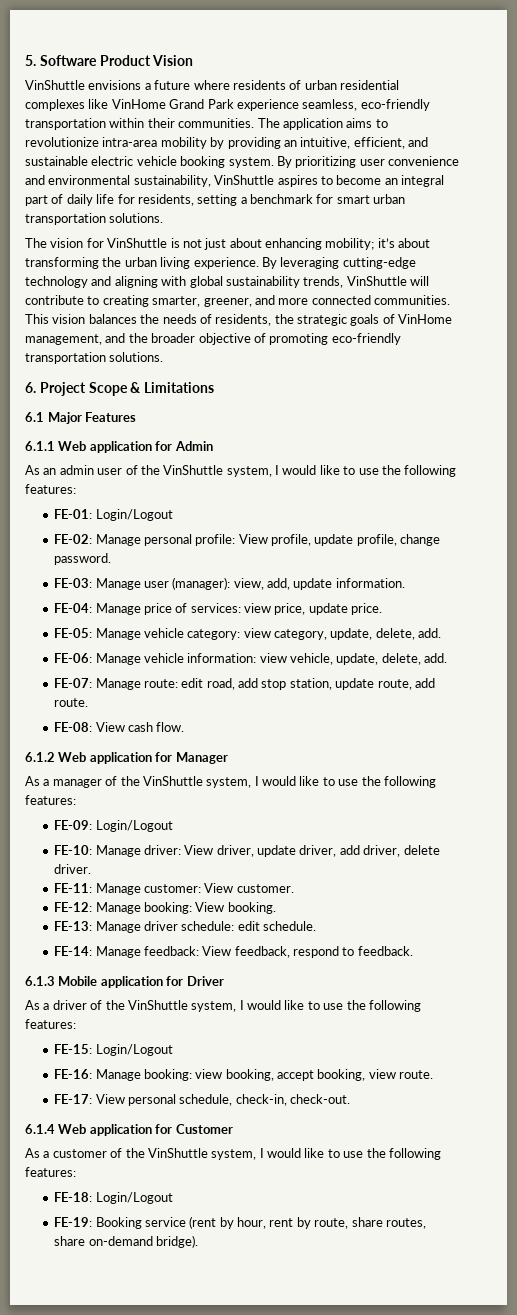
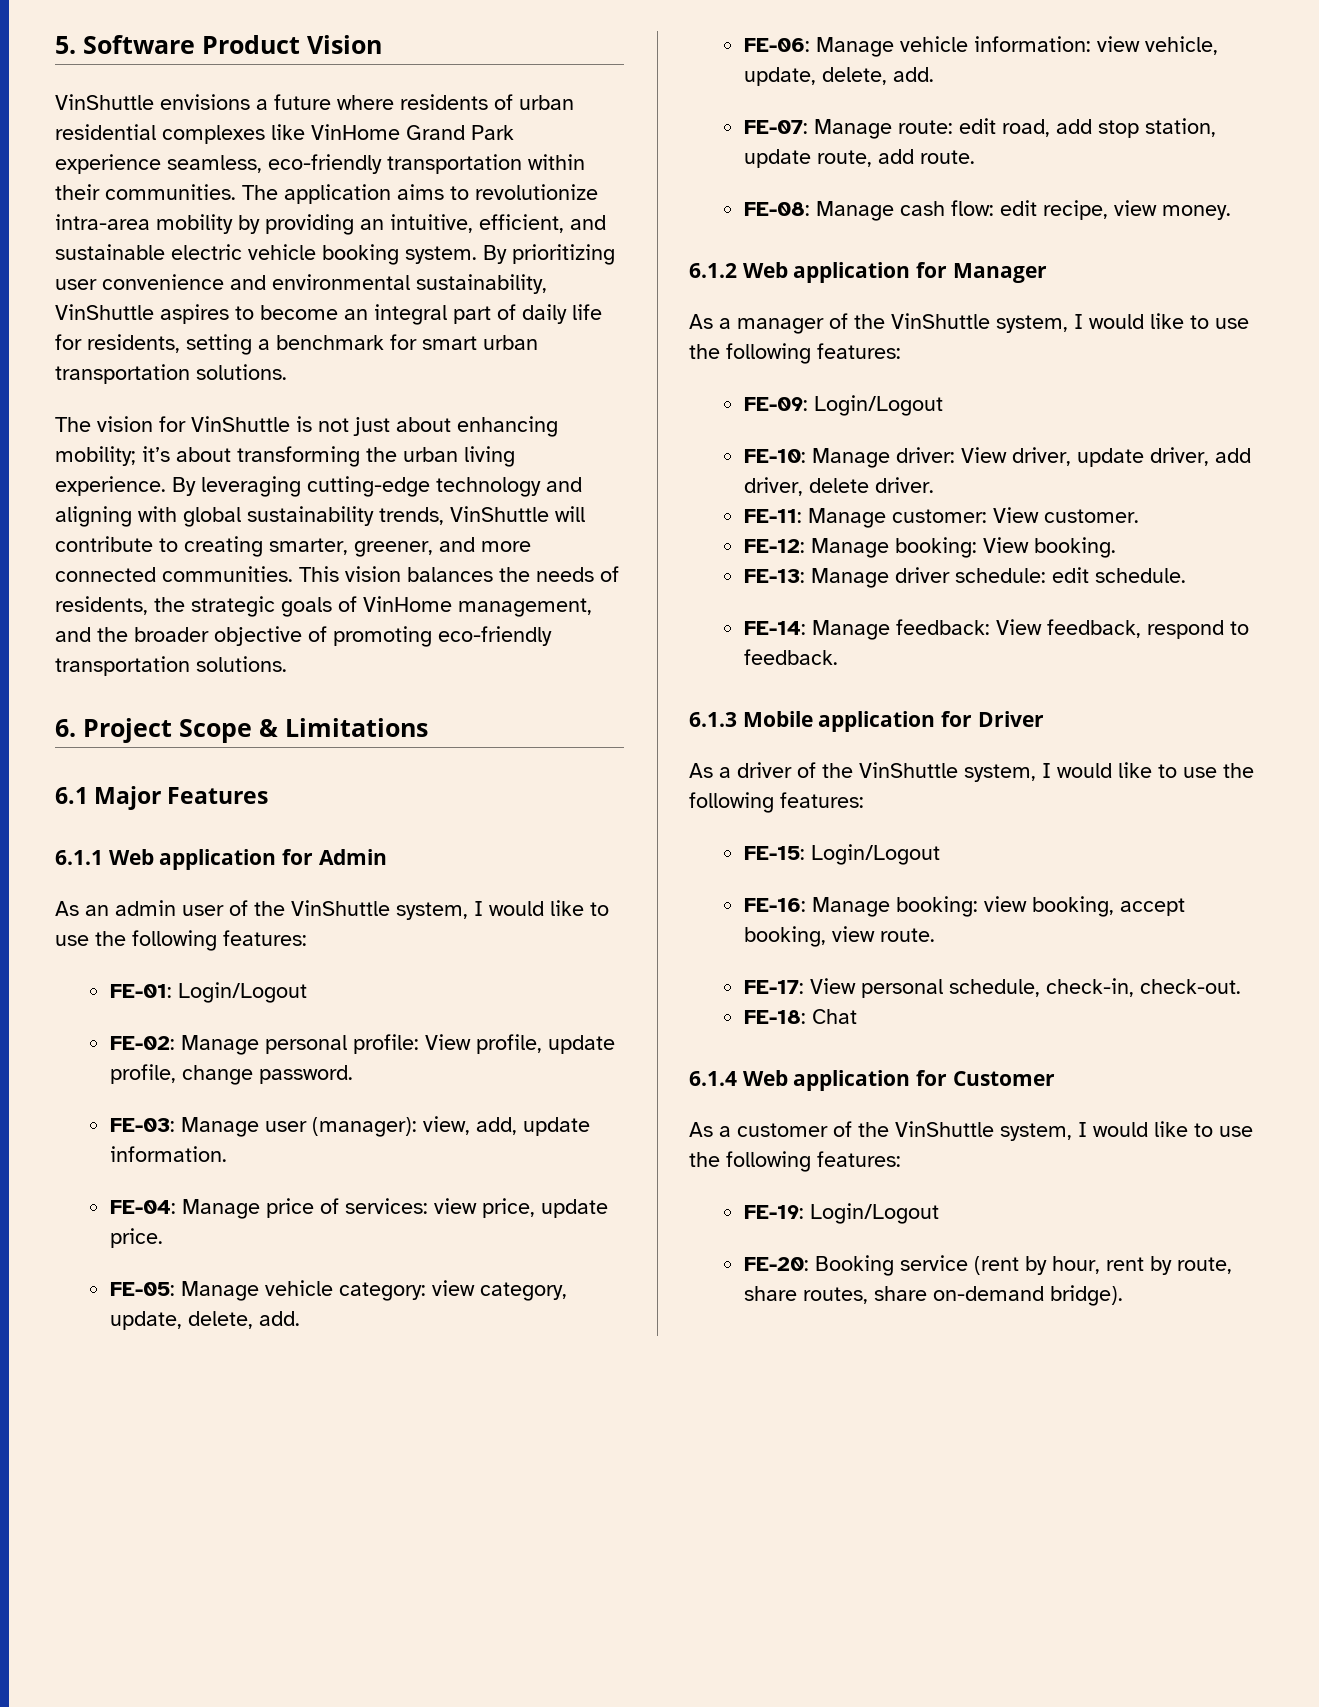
[95,722,185,732] View cash flow. -> [816,200,1232,221] Manage cash flow: edit recipe, view money.
(351, 1099) none -> [744,1009,858,1024] // FE-18: Chat
[54,1192,173,1204] [54,1217,93,1227] FE-18: Login/Logout // FE-19: -> [744,1203,940,1224] [744,1257,810,1271] FE-19: Login/Logout // FE-20:

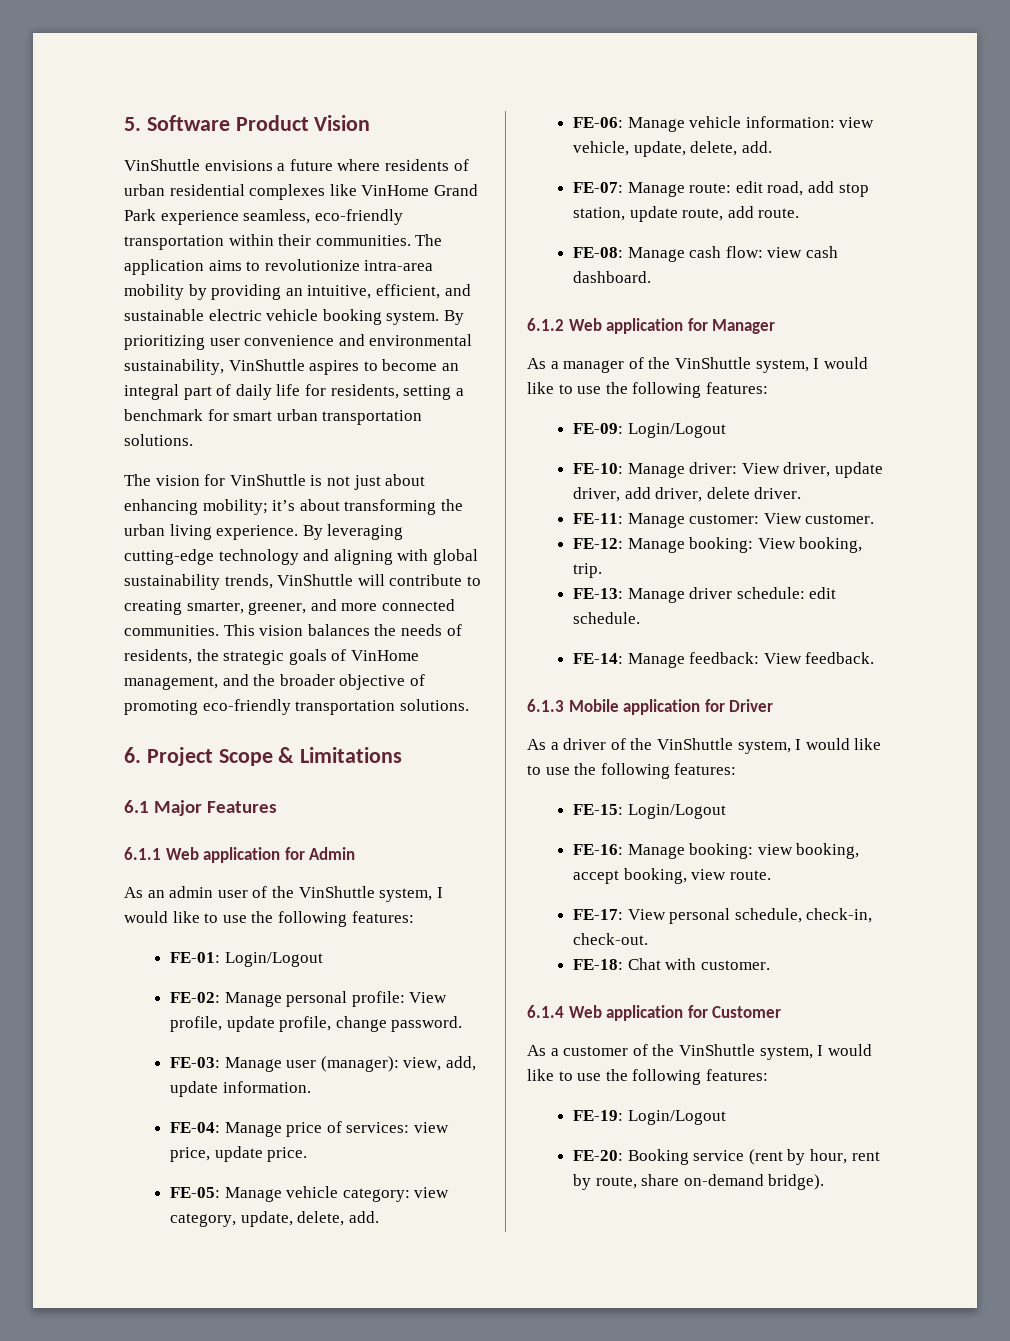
[1000,200,1232,220] edit recipe, view money. -> [767,246,838,258] [572,271,651,283] view cash dashboard.
[1034,537,1117,558] booking. -> [799,537,863,553] [572,563,602,578] booking, trip.
[1047,619,1250,639] feedback, respond to -> (802, 658) none
(858, 1016) none -> [665,958,770,970] with customer.
[803,1286,928,1304] routes, share -> (680, 1180) none

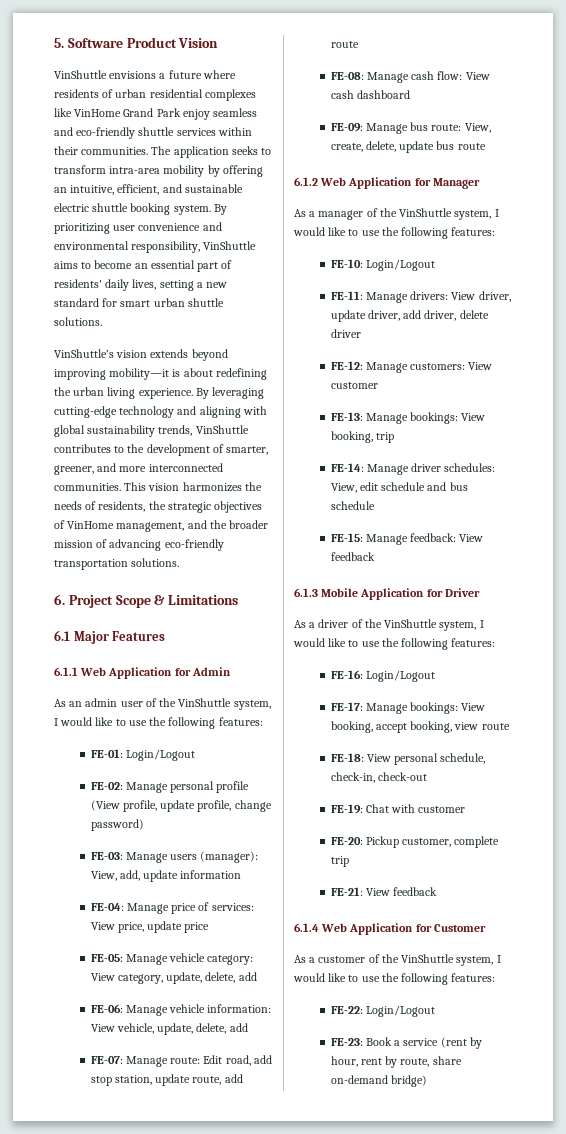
[160,209,403,225] [124,235,224,250] experience seamless, eco-friendly transportation -> [182,108,258,120] [54,127,216,139] enjoy seamless and eco-friendly shuttle services
[208,259,360,271] aims to revolutionize -> [231,146,272,155] [54,165,106,174] seeks to transform
[211,284,282,300] providing -> [222,165,263,177] offering
[266,309,319,321] vehicle -> [92,203,129,212] shuttle
[124,359,360,375] sustainability, VinShuttle aspires -> [131,241,257,253] [54,261,78,269] responsibility, VinShuttle aims
[124,384,179,400] integral -> [150,260,195,269] essential
[235,384,464,400] [124,409,203,421] daily life for residents, setting a benchmark -> [54,279,228,291] [54,298,99,307] residents' daily lives, setting a new standard
[322,410,423,425] [124,434,193,446] [124,474,426,490] [124,499,437,515] transportation solutions. // The vision for VinShuttle is not just about enhancing mobility; it’s about transforming -> [187,298,224,307] [54,317,102,326] [54,349,228,361] [54,368,267,380] shuttle solutions. // VinShuttle’s vision extends beyond improving mobility—it is about redefining
[357,574,481,586] [124,600,182,615] will contribute to creating -> [54,444,224,456] contributes to the development of
[381,599,455,611] connected -> [148,463,223,472] interconnected
[307,624,370,636] balances -> [182,482,242,492] harmonizes
[288,649,327,665] goals -> [214,501,263,513] objectives
[339,674,425,690] [124,700,198,715] objective of promoting -> [54,539,162,551] mission of advancing
[203,847,281,863] application -> [108,667,173,679] Application
[351,991,448,1007] profile: View -> [216,781,250,793] [90,800,120,811] profile (View
[391,1016,463,1032] password. -> [90,819,144,831] password)
[286,1056,442,1072] user (manager): view, -> [170,851,259,863] [90,871,117,881] users (manager): View,
[222,1081,311,1093] information. -> [180,870,242,879] information
[413,1122,449,1133] view -> [90,922,115,930] View
[267,1147,308,1162] price. -> [184,922,210,933] price
[414,1187,450,1198] view -> [90,973,115,981] View
[348,1211,379,1223] add. -> [238,972,257,981] add
[839,117,875,128] view -> [90,1024,115,1032] View
[741,141,772,153] add. -> [229,1023,248,1032] add
[735,181,763,193] edit -> [203,1055,223,1064] Edit
[758,208,800,218] route. -> [330,41,359,48] route
[767,246,838,258] [572,271,651,283] view cash dashboard. -> [465,72,490,80] [330,90,410,99] [330,122,491,134] [330,141,486,153] View cash dashboard // FE-09: Manage bus route: View, create, delete, update bus route
[606,318,684,334] application -> [348,177,413,189] Application
[572,423,726,438] [572,462,738,478] FE-09: Login/Logout // FE-10: Manage driver: -> [330,259,435,271] [330,291,449,303] FE-10: Login/Logout // FE-11: Manage drivers:
[754,487,802,499] [572,513,875,528] [572,537,863,553] [572,563,602,578] [572,587,837,603] [572,612,640,624] [572,653,623,664] driver. // FE-11: Manage customer: View customer. // FE-12: Manage booking: View booking, trip. // FE-13: Manage driver schedule: edit schedule. // FE-14: -> [330,329,361,338] [330,361,493,373] [330,382,378,389] [330,412,486,424] [330,431,394,443] [330,463,496,475] [330,482,468,493] [330,501,375,510] [330,533,363,542] driver // FE-12: Manage customers: View customer // FE-13: Manage bookings: View booking, trip // FE-14: Manage driver schedules: View, edit schedule and bus schedule // FE-15:
[805,652,875,664] feedback. -> [330,552,375,561] feedback
[623,699,701,715] application -> [360,588,425,600] Application
[572,804,726,819] [572,843,793,859] FE-15: Login/Logout // FE-16: Manage booking: view -> [330,670,435,682] [330,702,486,714] FE-16: Login/Logout // FE-17: Manage bookings: View
[729,870,771,880] [572,909,623,920] route. // FE-17: -> [481,723,510,730] [330,753,364,762] route // FE-18:
[572,933,648,945] [572,958,770,970] check-out. // FE-18: Chat with customer. -> [377,772,427,781] [330,804,466,814] [330,836,500,848] [330,856,349,867] [330,887,438,896] check-out // FE-19: Chat with customer // FE-20: Pickup customer, complete trip // FE-21: View feedback
[606,1005,684,1021] application -> [349,923,414,935] Application
[572,1110,726,1125] [572,1149,689,1165] FE-19: Login/Logout // FE-20: Booking -> [330,1005,435,1017] [330,1037,401,1046] FE-22: Login/Logout // FE-23: Book a
[768,1174,825,1190] bridge). -> [390,1075,427,1087] bridge)

